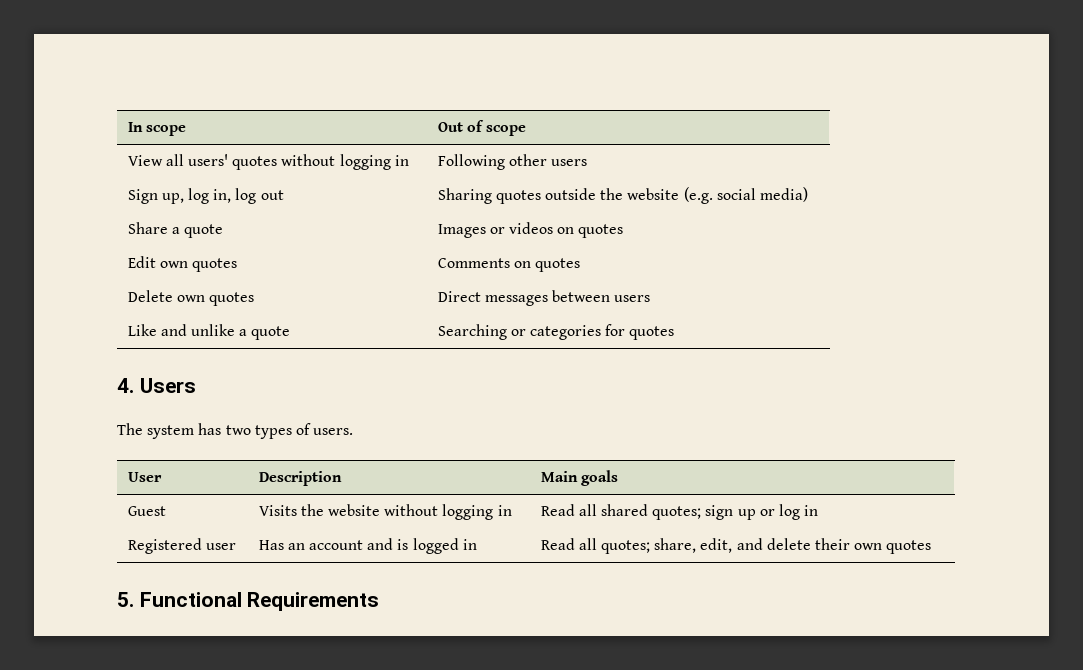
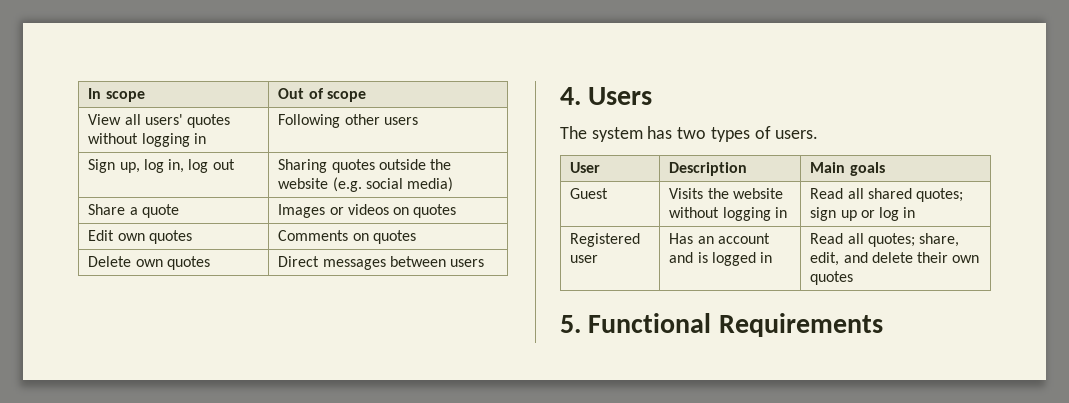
[127,324,291,340] [437,324,675,340] // Like and unlike a quote | Searching or categories for quotes -> (485, 263) none

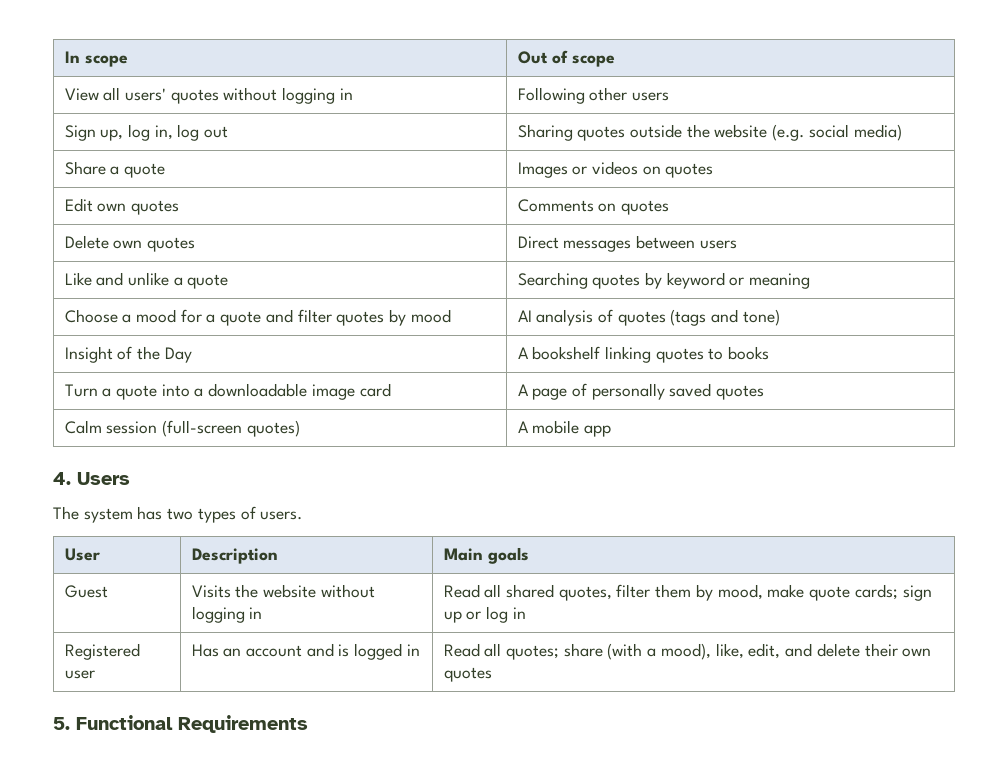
(485, 263) none -> [64,272,229,289] [517,272,811,289] [64,309,451,326] [517,309,780,326] [64,346,192,363] [517,346,770,363] [64,383,391,400] [517,383,765,400] [64,420,300,437] [517,420,612,437] // Like and unlike a quote | Searching quotes by keyword or meaning // Choose a mood for a quote and filter quotes by mood | AI analysis of quotes (tags and tone) // Insight of the Day | A bookshelf linking quotes to books // Turn a quote into a downloadable image card | A page of personally saved quotes // Calm session (full-screen quotes) | A mobile app
[916,188,964,202] quotes; -> [558,584,898,601] quotes, filter them by mood, make quote cards;
[919,233,960,247] share, -> [563,643,744,660] share (with a mood), like,

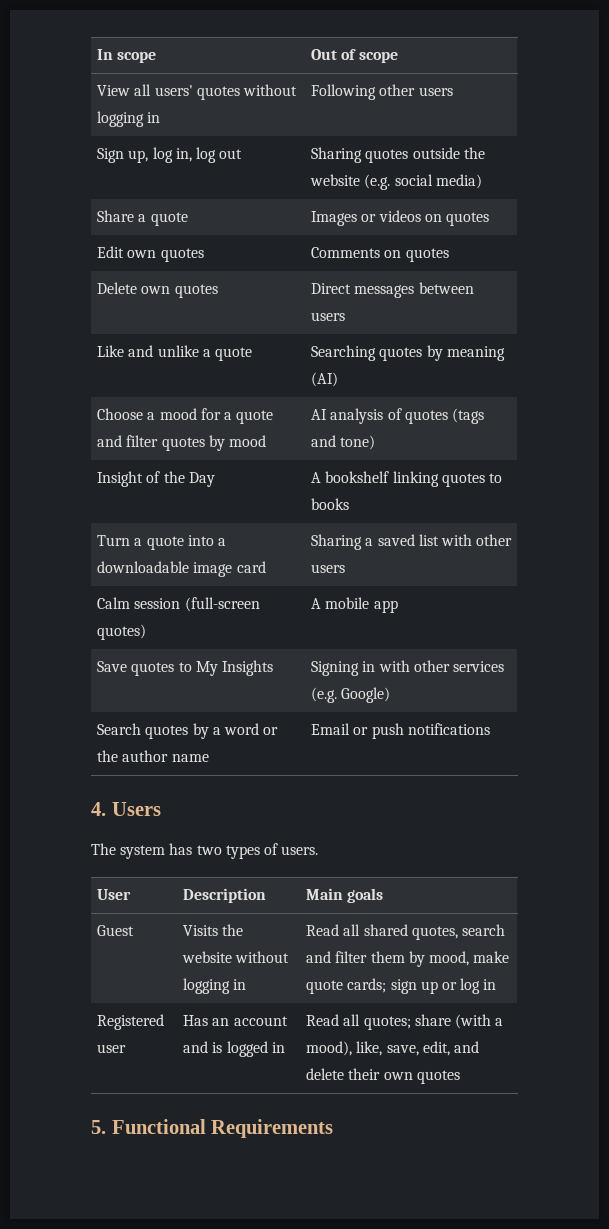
[666,272,745,289] keyword or -> (443, 353) none
(811, 281) none -> [311,372,339,387] (AI)
[517,383,765,400] A page of personally saved quotes -> [311,534,513,550] [311,564,346,573] Sharing a saved list with other users
(612, 431) none -> [97,660,274,676] [311,660,505,676] [311,687,391,703] [97,723,279,739] [97,750,209,762] [311,723,490,739] // Save quotes to My Insights | Signing in with other services (e.g. Google) // Search quotes by a word or the author name | Email or push notifications
(612, 593) none -> [462,924,506,936] [306,951,332,963] search and
(744, 651) none -> [386,1045,419,1056] save,

